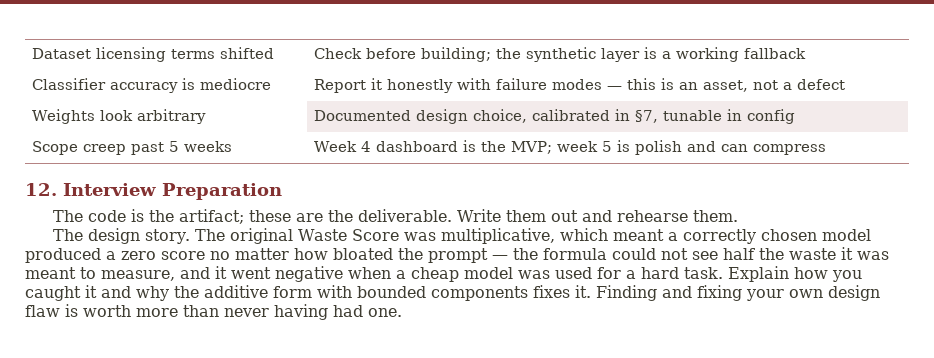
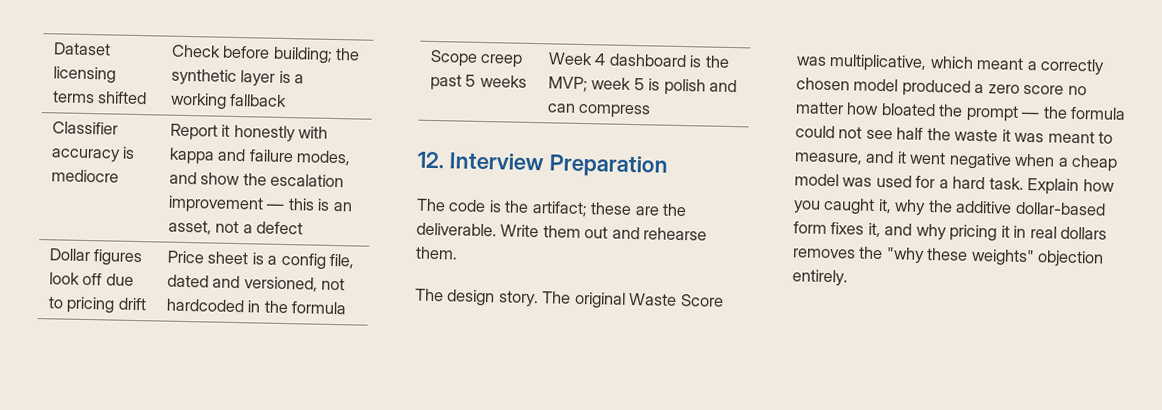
[495,78,602,90] failure modes -> [168,147,352,166] [168,171,345,188] [167,195,264,214] kappa and failure modes, and show the escalation improvement
[31,109,206,124] [313,109,795,124] Weights look arbitrary | Documented design choice, calibrated in §7, tunable in config -> [48,248,143,267] [48,272,134,286] [47,296,147,314] [166,250,355,270] [166,274,346,292] [165,298,347,315] Dollar figures look off due to pricing drift | Price sheet is a config file, dated and versioned, not hardcoded in the formula
[85,285,131,298] it and -> [877,199,892,214] it,
[273,285,880,301] [25,304,402,320] form with bounded components fixes it. Finding and fixing your own design flaw is worth more than never having had one. -> [1014,201,1106,216] [793,221,1108,242] [792,246,1105,268] [792,269,848,287] dollar-based form fixes it, and why pricing it in real dollars removes the "why these weights" objection entirely.

